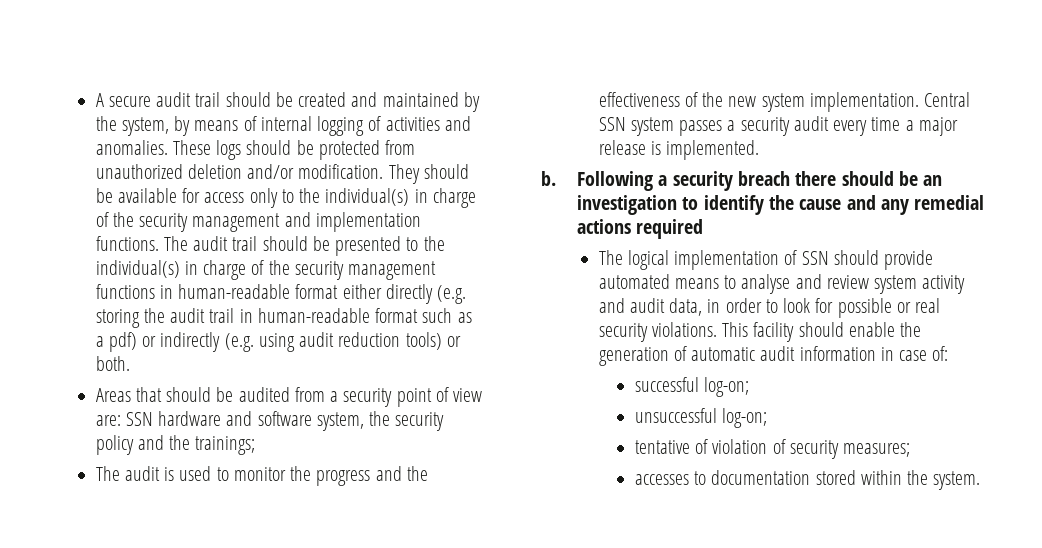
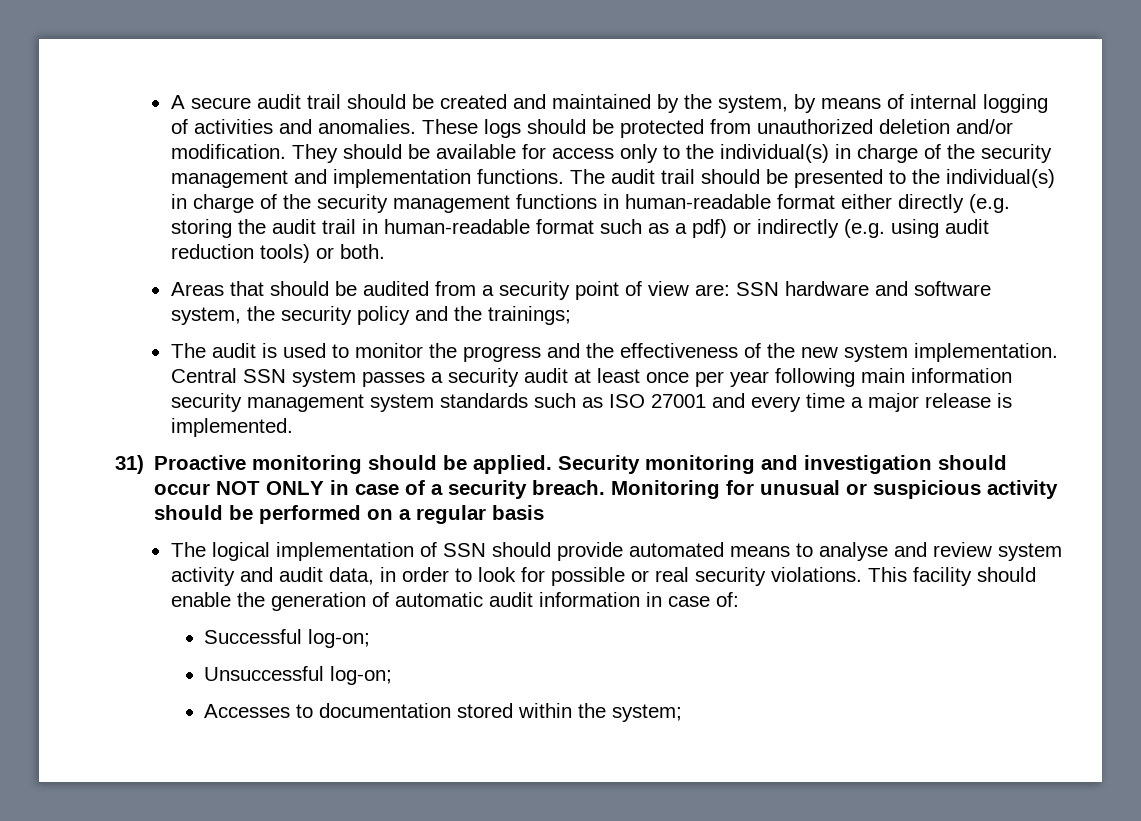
(829, 123) none -> [573,368,1012,387] [170,393,745,412] at least once per year following main information security management system standards such as ISO 27001 and
[541,171,943,191] [577,195,985,215] [577,219,704,239] b. Following a security breach there should be an investigation to identify the cause and any remedial actions required -> [115,455,1008,474] [154,480,1059,499] [154,505,545,524] 31) Proactive monitoring should be applied. Security monitoring and investigation should occur NOT ONLY in case of a security breach. Monitoring for unusual or suspicious activity should be performed on a regular basis
[634,377,750,397] [634,408,768,428] [634,439,911,459] [634,474,689,485] successful log-on; // unsuccessful log-on; // tentative of violation of security measures; // accesses -> [204,629,371,648] [204,666,393,685] [204,704,291,718] Successful log-on; // Unsuccessful log-on; // Accesses
[933,471,981,490] system. -> [612,704,683,722] system;

